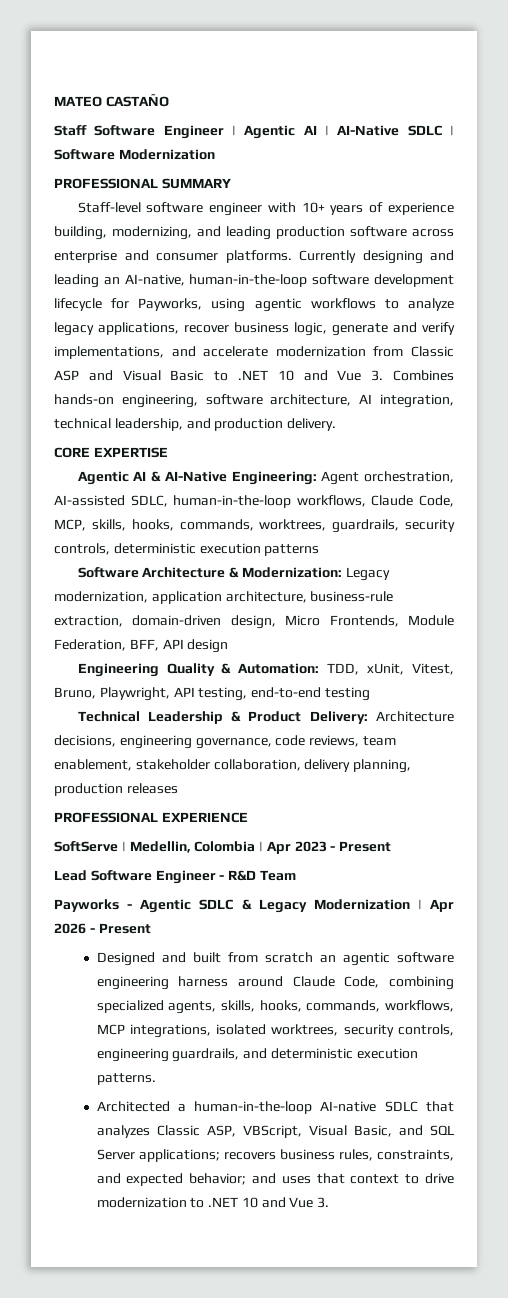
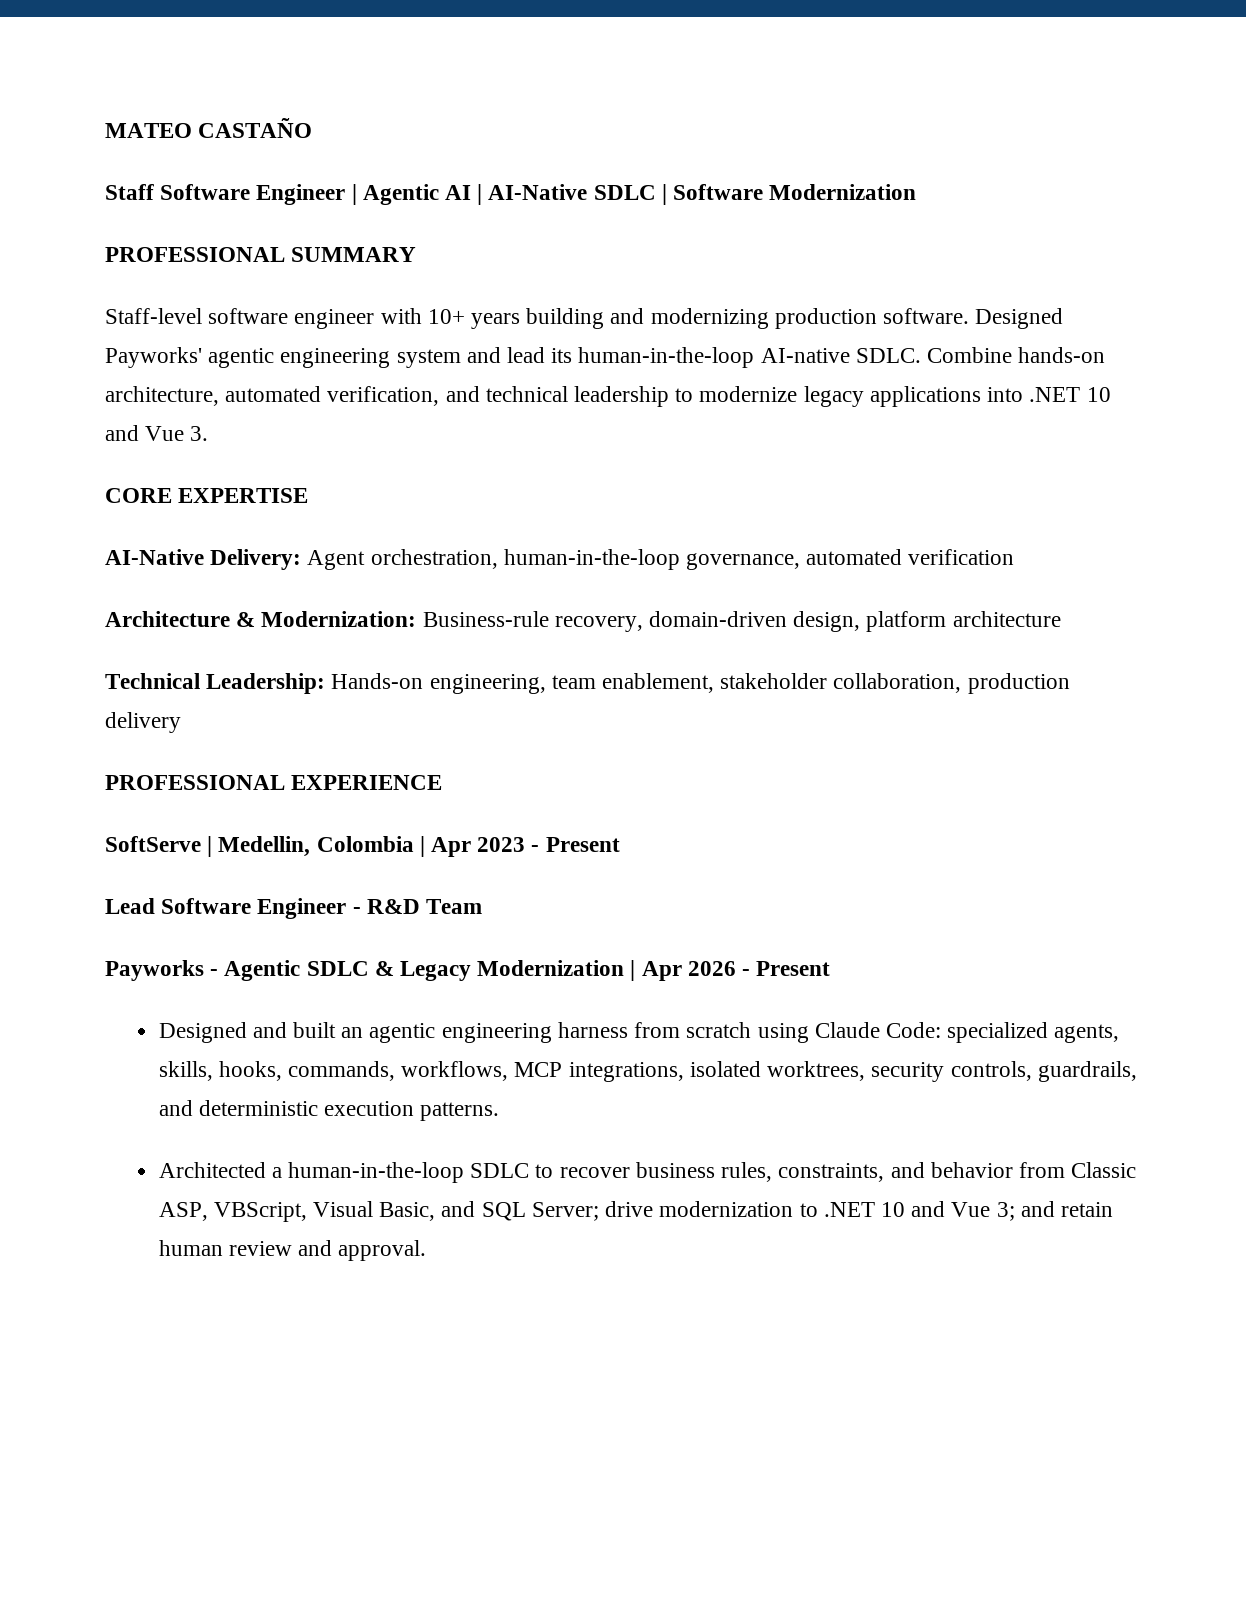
[369,202,454,215] [54,226,454,240] [54,250,454,264] [54,274,455,288] [54,298,454,312] [54,322,455,336] [54,346,455,359] [54,370,455,381] [54,394,455,408] [54,418,337,431] [54,447,168,458] [77,471,454,485] [54,495,455,508] [54,519,455,533] [54,543,320,556] [77,567,390,581] [54,591,394,604] [54,615,454,629] [54,639,229,653] [77,663,455,677] [54,687,370,701] [77,711,455,724] [54,735,360,749] of experience building, modernizing, and leading production software across enterprise and consumer platforms. Currently designing and leading an AI-native, human-in-the-loop software development lifecycle for Payworks, using agentic workflows to analyze legacy applications, recover business logic, generate and verify implementations, and accelerate modernization from Classic ASP and Visual Basic to .NET 10 and Vue 3. Combines hands-on engineering, software architecture, AI integration, technical leadership, and production delivery. // CORE EXPERTISE // Agentic AI & AI-Native Engineering: Agent orchestration, AI-assisted SDLC, human-in-the-loop workflows, Claude Code, MCP, skills, hooks, commands, worktrees, guardrails, security controls, deterministic execution patterns // Software Architecture & Modernization: Legacy modernization, application architecture, business-rule extraction, domain-driven design, Micro Frontends, Module Federation, BFF, API design // Engineering Quality & Automation: TDD, xUnit, Vitest, Bruno, Playwright, API testing, end-to-end testing // Technical Leadership & Product Delivery: Architecture decisions, engineering governance, code reviews, -> [526,308,1064,329] [105,347,1106,368] [105,386,1111,407] [105,425,209,441] [105,488,309,503] [105,549,1015,570] [105,611,1061,632] [105,673,546,694] building and modernizing production software. Designed Payworks' agentic engineering system and lead its human-in-the-loop AI-native SDLC. Combine hands-on architecture, automated verification, and technical leadership to modernize legacy applications into .NET 10 and Vue 3. // CORE EXPERTISE // AI-Native Delivery: Agent orchestration, human-in-the-loop governance, automated verification // Architecture & Modernization: Business-rule recovery, domain-driven design, platform architecture // Technical Leadership: Hands-on engineering,
(301, 765) none -> [967,673,1070,694] production
[353,759,412,773] [54,783,178,796] planning, production releases -> (181, 722) none
[227,952,454,966] [96,976,455,990] from scratch an agentic software engineering harness around Claude Code, combining -> [341,1022,941,1043] an agentic engineering harness from scratch using Claude Code:
[96,1048,169,1062] engineering -> (1032, 1071) none
[320,1101,454,1112] [96,1125,150,1138] AI-native SDLC that analyzes -> [470,1162,1065,1182] SDLC to recover business rules, constraints, and behavior from
[96,1149,455,1162] [96,1173,420,1186] Server applications; recovers business rules, constraints, and expected behavior; and uses that context to -> [531,1202,599,1221] Server;
[317,1197,330,1208] 3. -> [996,1201,1113,1221] [158,1240,427,1261] 3; and retain human review and approval.

